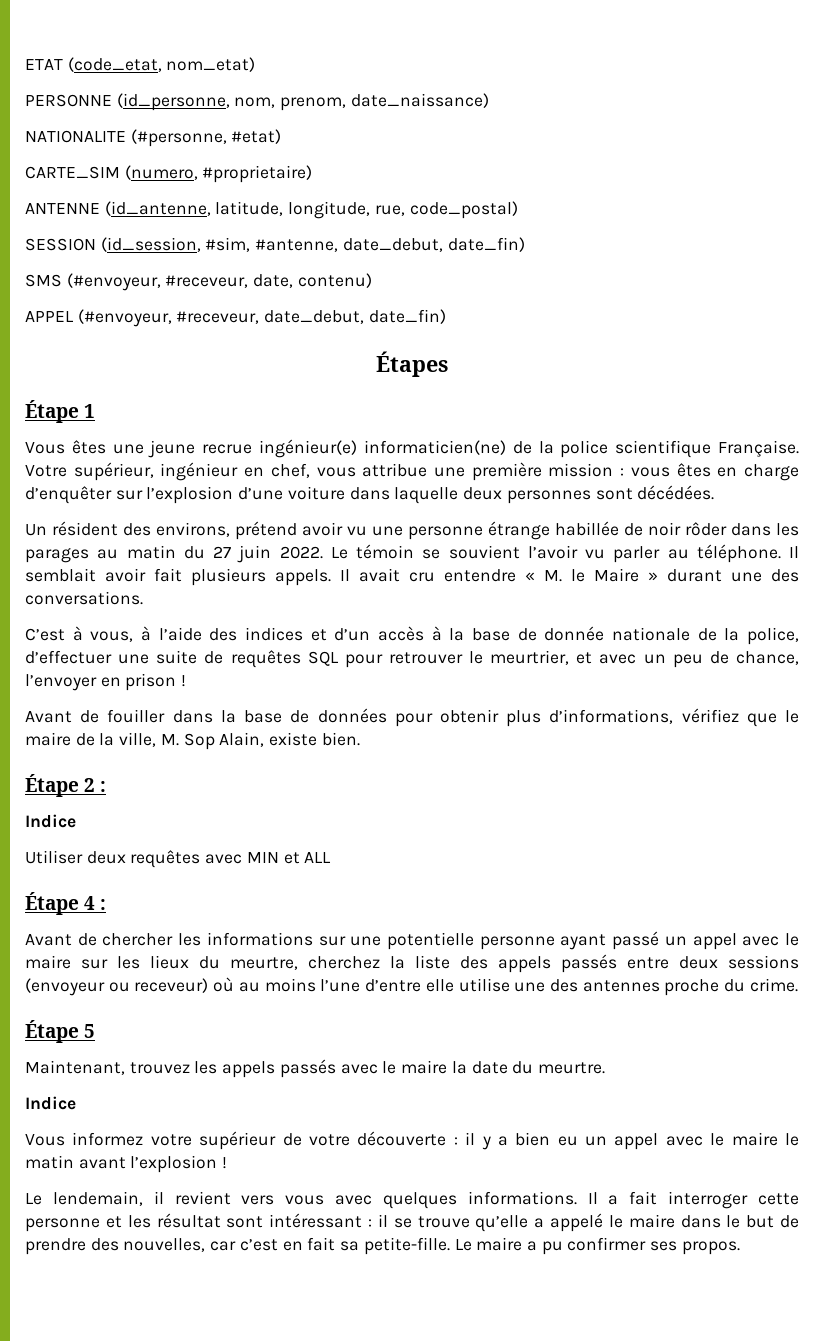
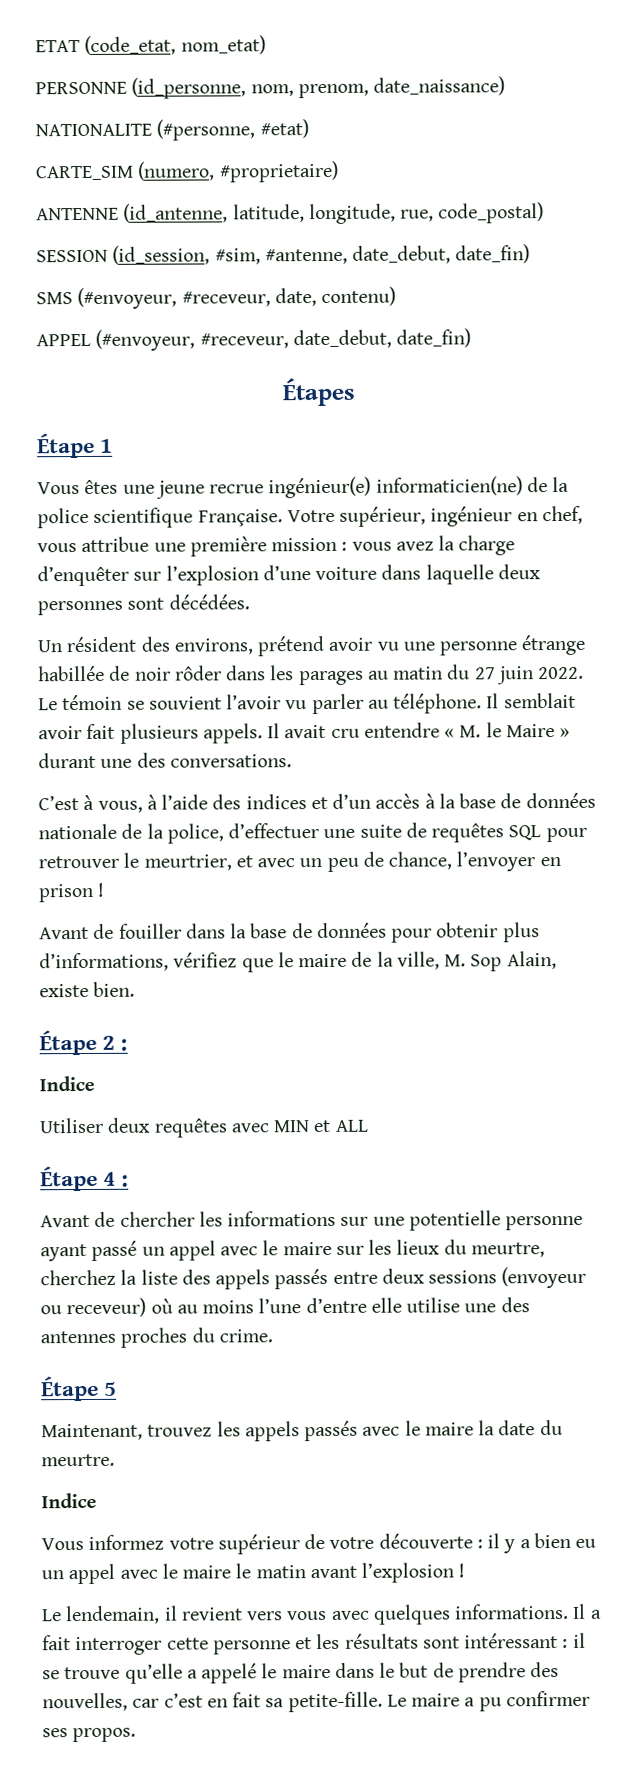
[676,463,738,477] êtes en -> [395,535,456,551] avez la
[544,626,605,641] donnée -> [525,792,596,809] données
[664,979,720,996] proche -> [120,1327,188,1348] proches
[156,1213,221,1228] résultat -> [344,1633,419,1649] résultats

